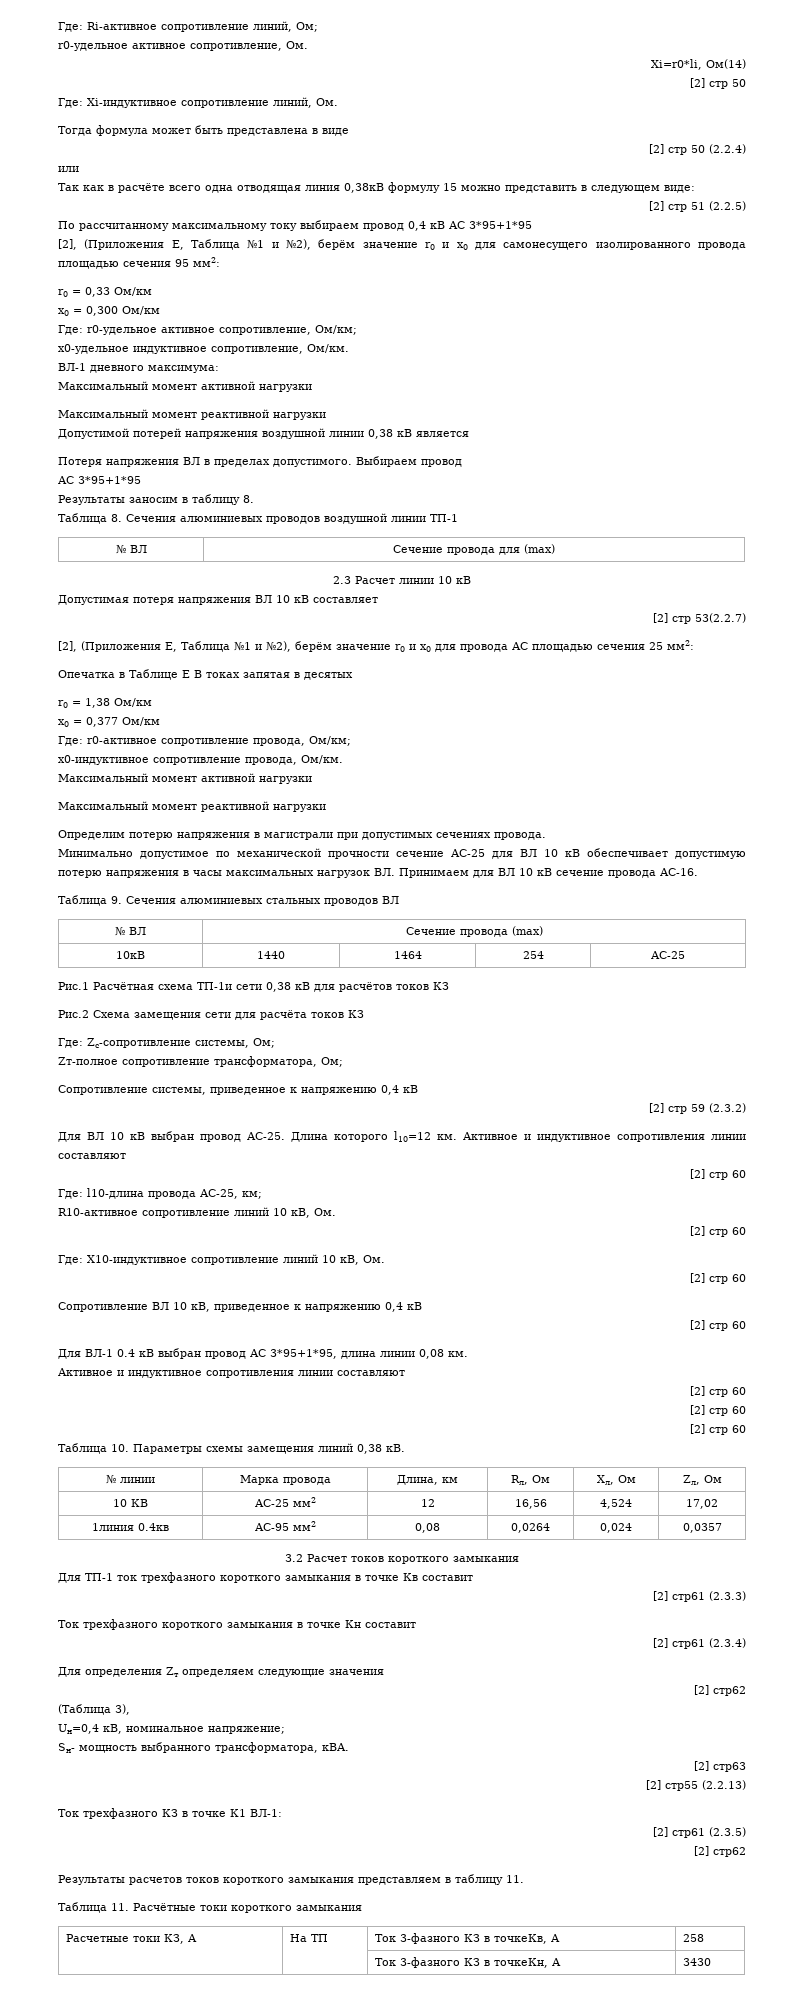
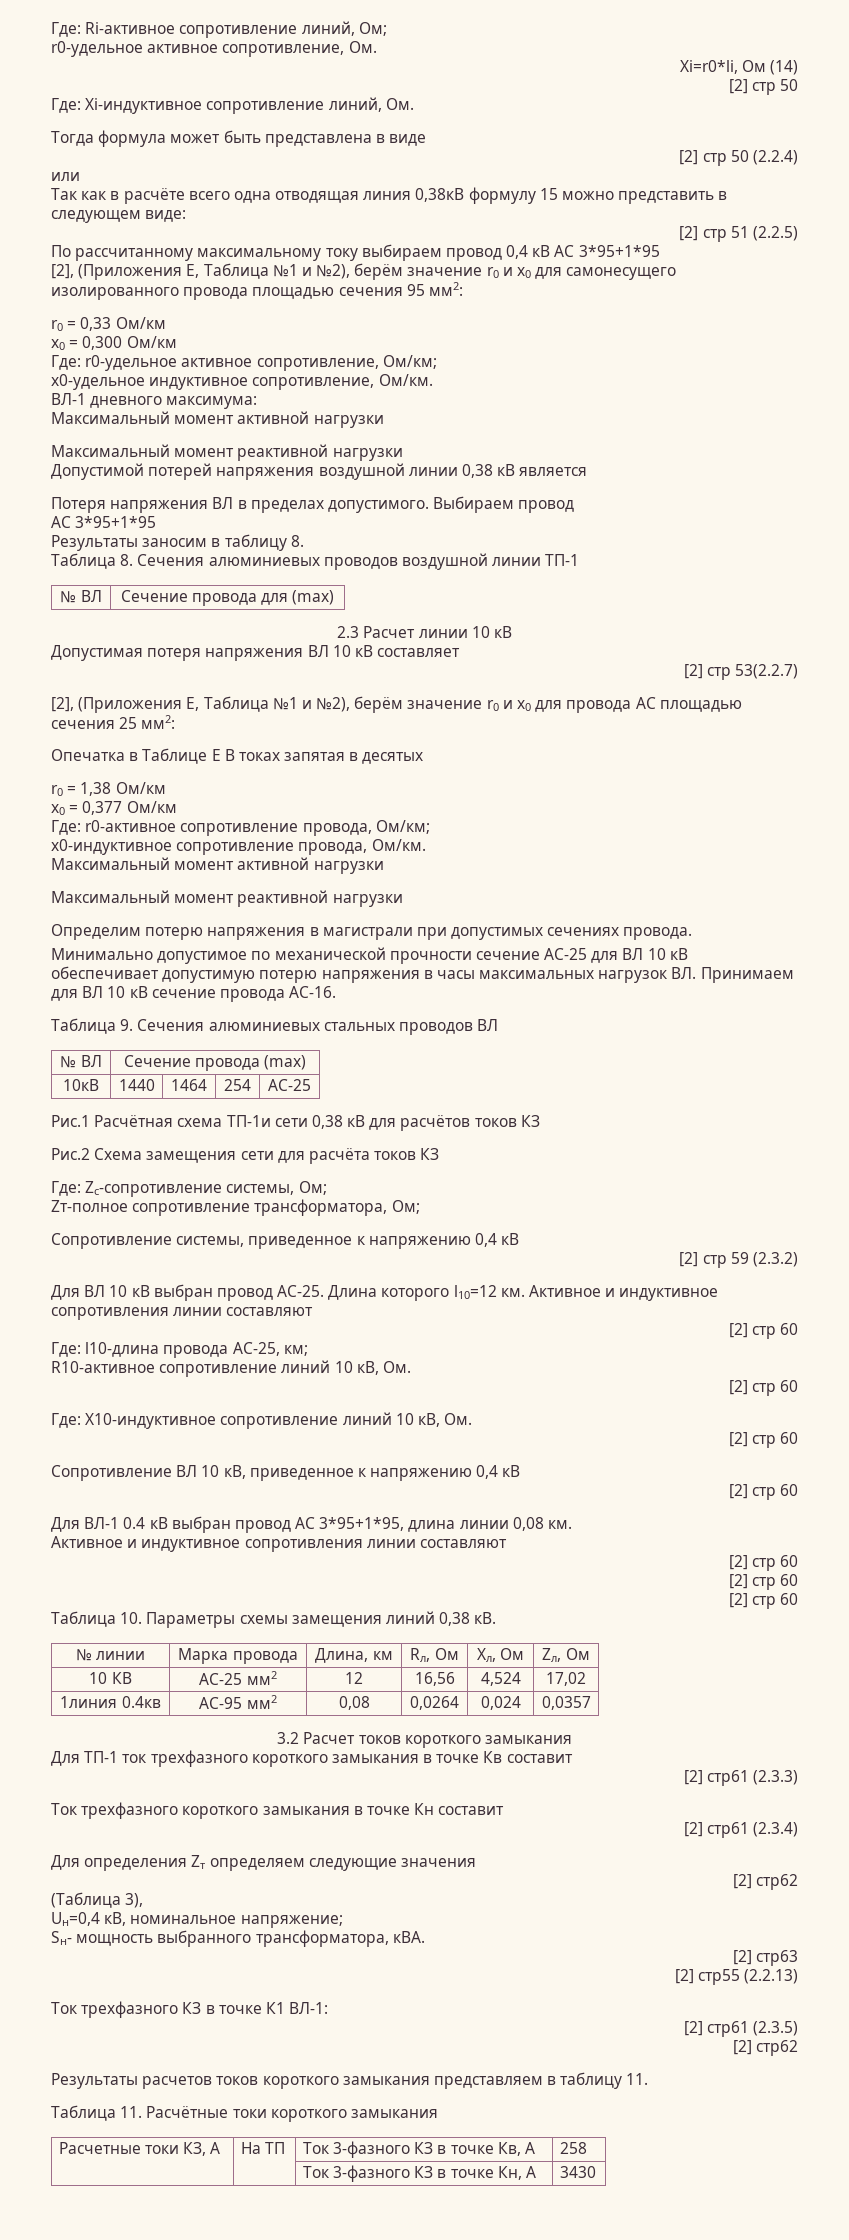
[706,59,746,69] Ом(14) -> [741,60,798,75] Ом (14)
[494,1934,548,1944] точкеКв, -> [450,2142,521,2156] точке Кв,
[494,1958,549,1968] точкеКн, -> [450,2166,522,2180] точке Кн,

